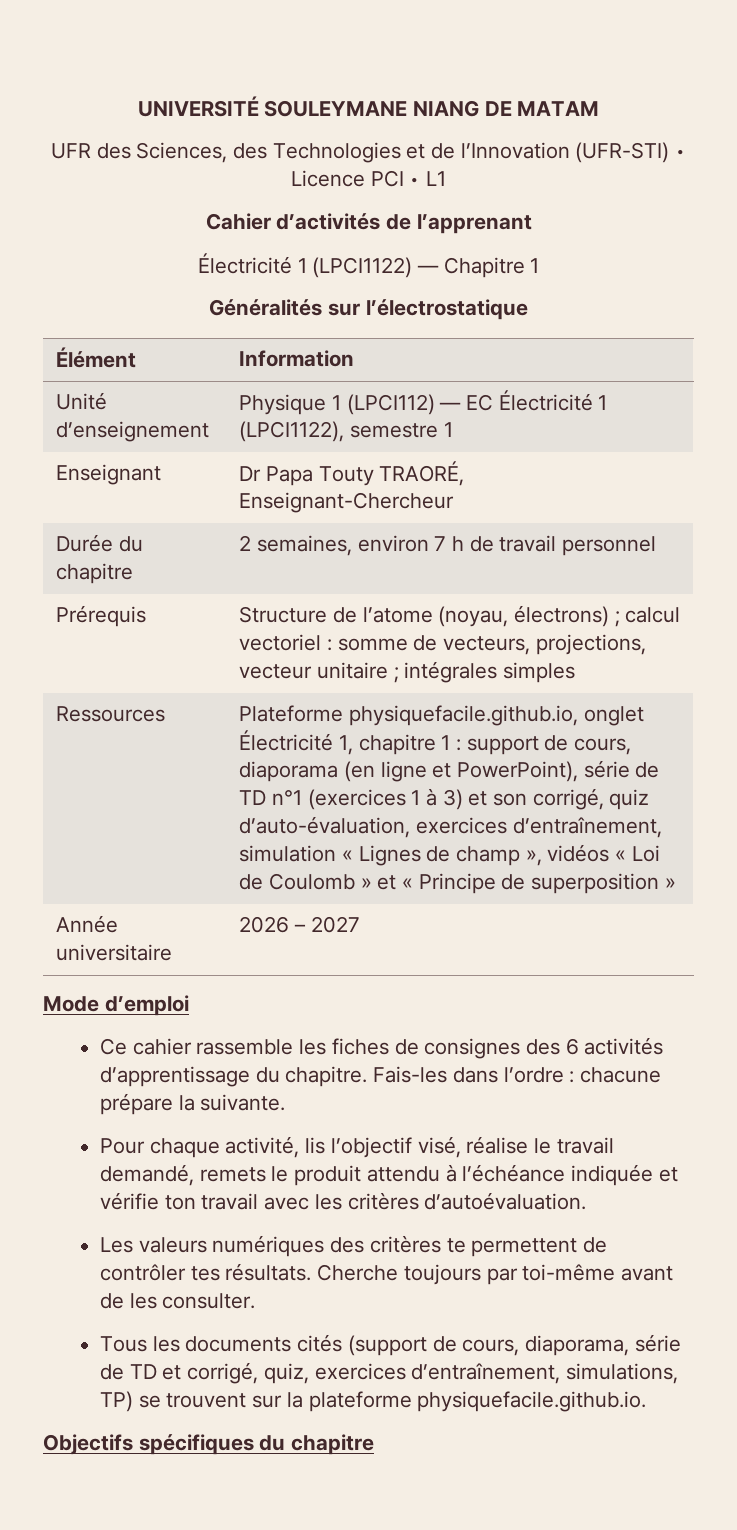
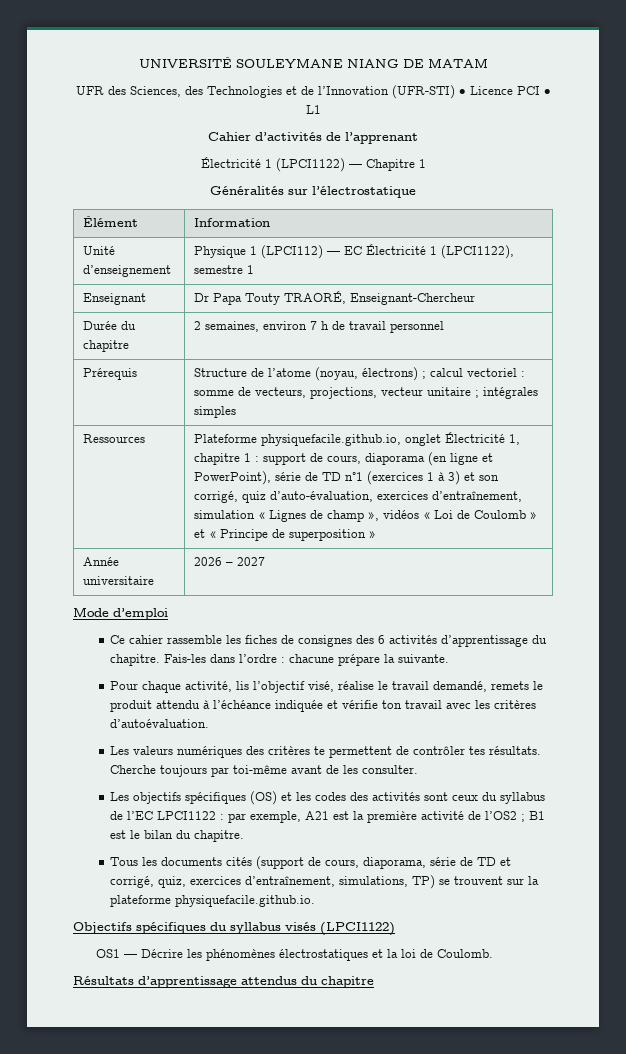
(256, 1301) none -> [110,791,546,805] [110,811,546,823] [110,830,245,842] // Les objectifs spécifiques (OS) et les codes des activités sont ceux du syllabus de l’EC LPCI1122 : par exemple, A21 est la première activité de l’OS2 ; B1 est le bilan du chapitre.
(286, 1443) none -> [230,922,395,936] [96,949,494,961] [73,976,317,988] syllabus visés (LPCI1122) // OS1 — Décrire les phénomènes électrostatiques et la loi de Coulomb. // Résultats d’apprentissage attendus du

